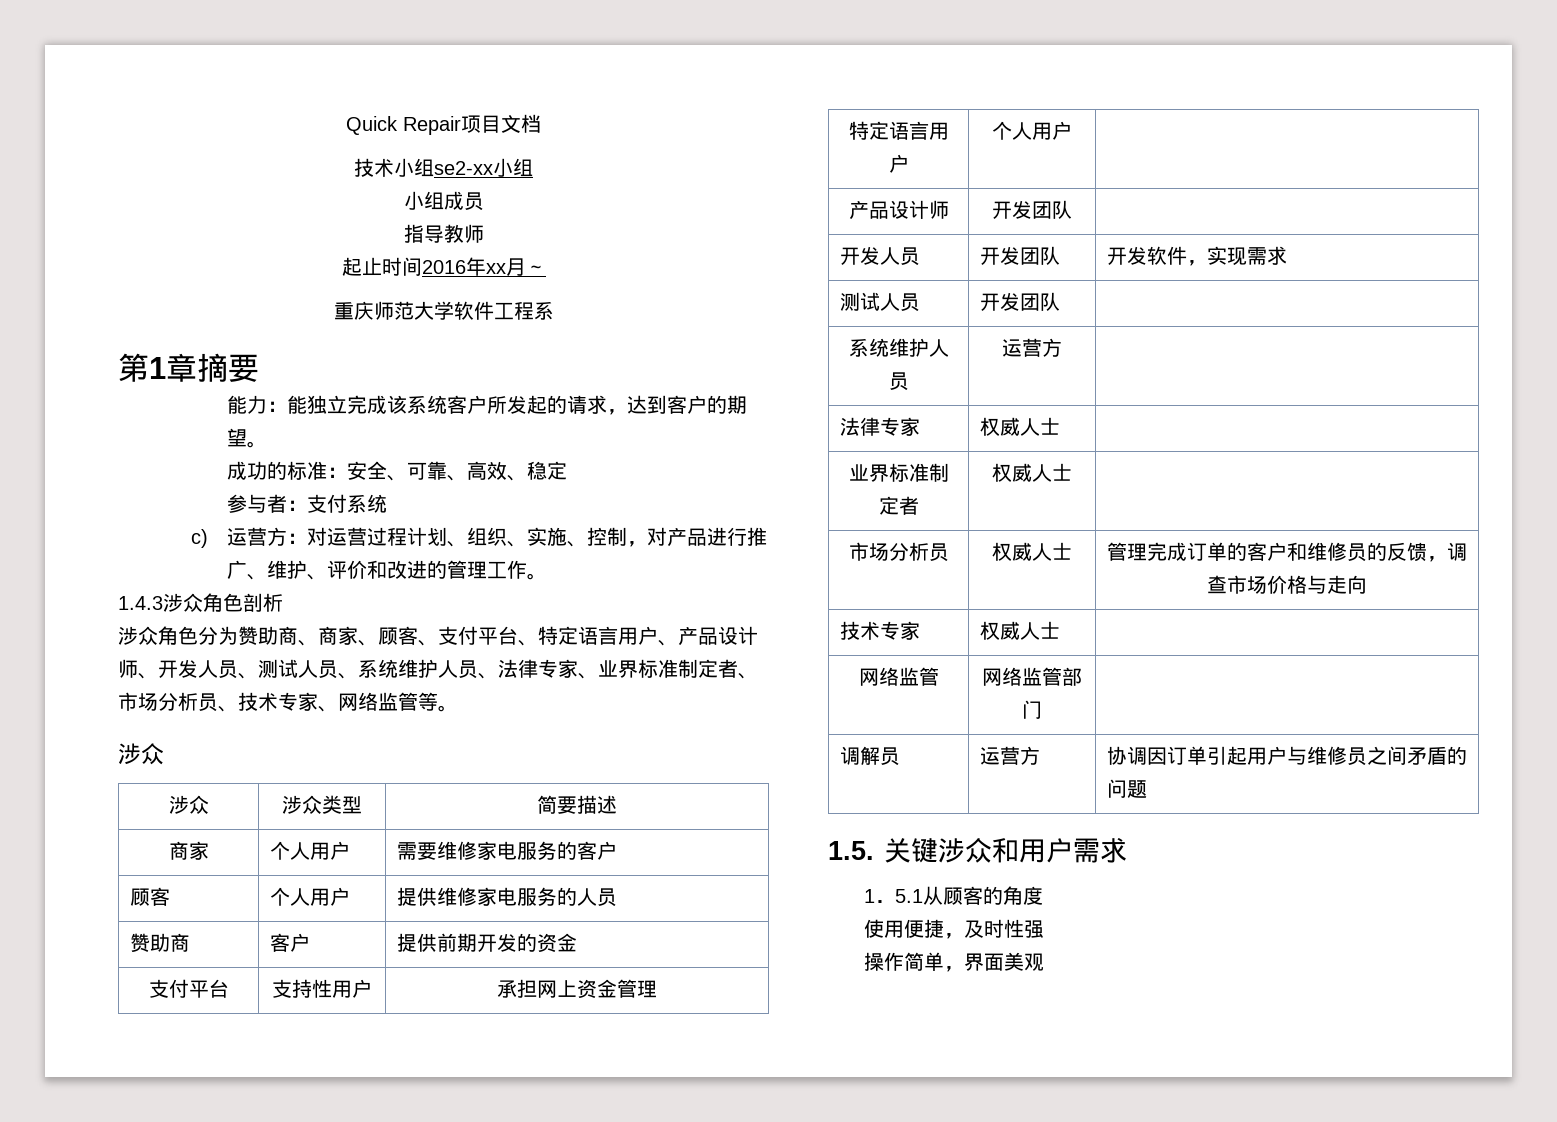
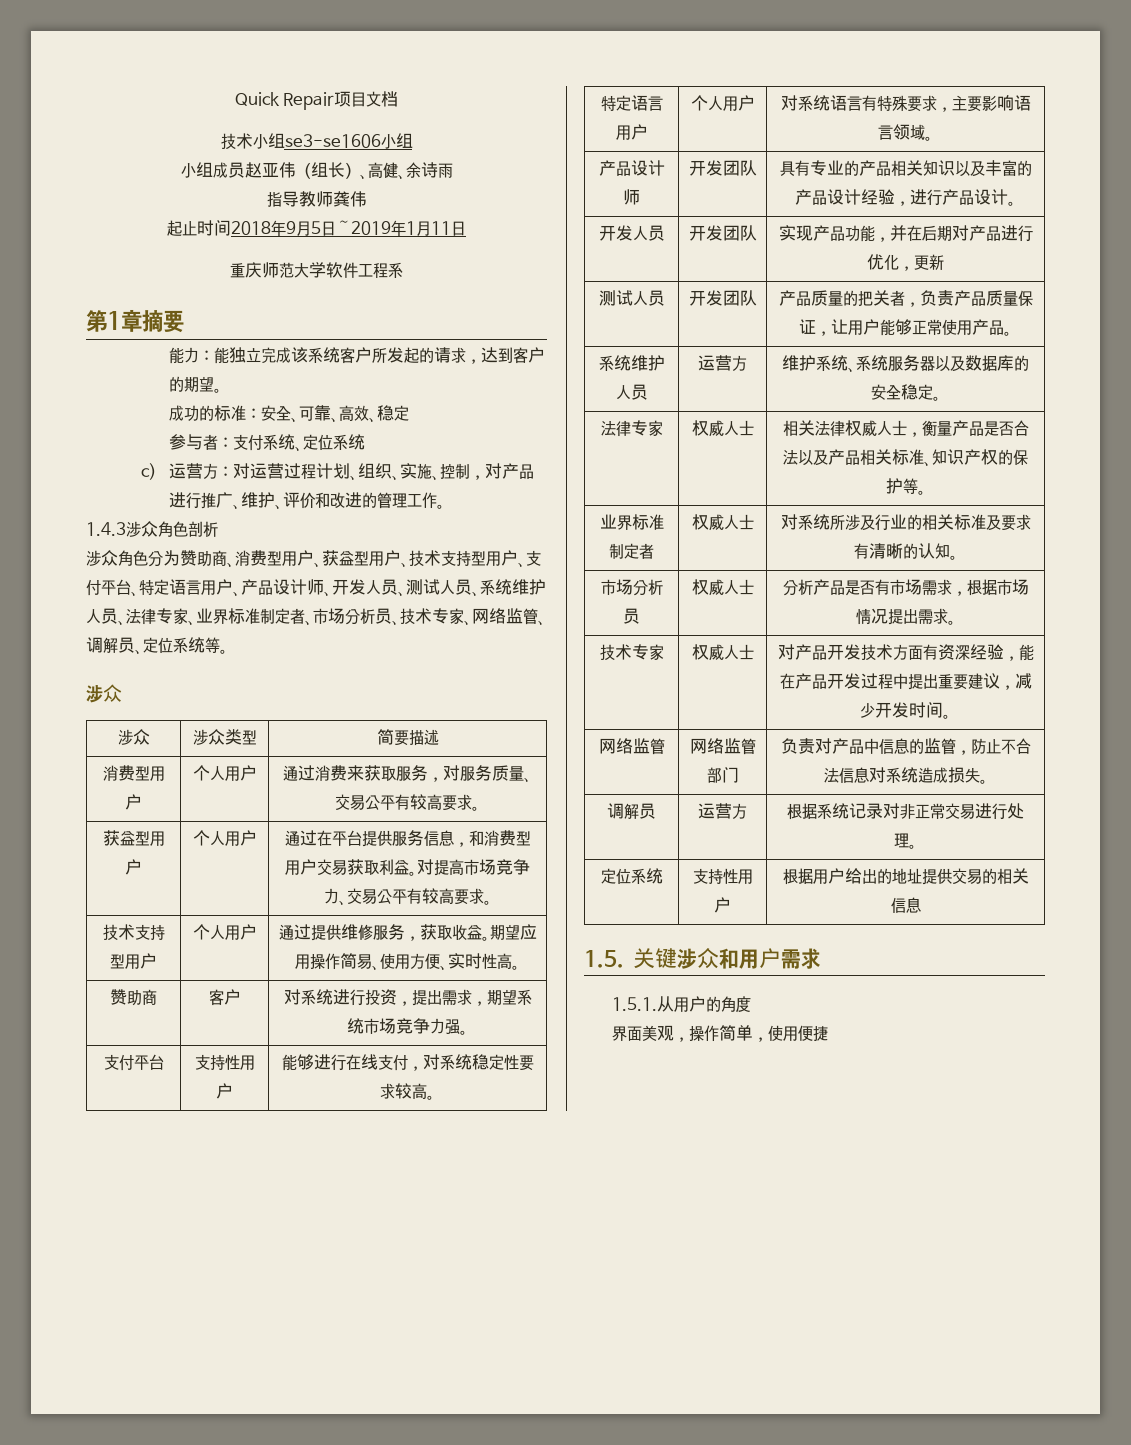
[434,161,493,175] se2-xx -> [284,134,381,148] se3-se1606
(484, 201) none -> [244,162,453,180] 赵亚伟（组长）、高健、余诗雨
(484, 233) none -> [332,191,367,207] 龚伟
[421,257,546,276] 2016年xx月～ -> [231,220,466,237] 2018年9月5日～2019年1月11日
(388, 503) none -> [294,434,365,452] 、定位系统
[318,626,418,646] 商家、顾客 -> [235,550,518,568] 消费型用户、获益型用户、技术支持型用户
(418, 701) none -> [538,620,546,626] [86,637,205,655] 、调解员、定位系统
[168,841,209,860] [269,841,350,860] [396,841,617,860] [129,887,170,906] [269,887,350,906] [396,887,617,907] [129,933,190,953] [269,933,310,952] [396,933,577,953] 商家 | 个人用户 | 需要维修家电服务的客户 // 顾客 | 个人用户 | 提供维修家电服务的人员 // 赞助商 | 客户 | 提供前期开发的资金 -> [102,765,165,781] [125,794,142,810] [192,765,257,781] [283,765,532,783] [335,794,480,811] [102,830,165,846] [125,859,142,875] [192,830,257,846] [284,830,531,847] [285,859,530,876] [323,888,492,906] [102,924,165,941] [110,953,157,969] [192,924,257,940] [278,924,537,941] [295,953,520,971] [110,989,157,1006] [208,989,241,1006] [283,989,532,1006] [347,1018,468,1035] 消费型用户 | 个人用户 | 通过消费来获取服务，对服务质量、交易公平有较高要求。 // 获益型用户 | 个人用户 | 通过在平台提供服务信息，和消费型用户交易获取利益。对提高市场竞争力、交易公平有较高要求。 // 技术支持型用户 | 个人用户 | 通过提供维修服务，获取收益。期望应用操作简易、使用方便、实时性高。 // 赞助商 | 客户 | 对系统进行投资，提出需求，期望系统市场竞争力强。
[497,979,657,999] 承担网上资金管理 -> [281,1054,534,1071] [380,1083,435,1100] 能够进行在线支付，对系统稳定性要求较高。
(1072, 130) none -> [780,95,1031,112] [878,124,933,141] 对系统语言有特殊要求，主要影响语言领域。
[839,246,920,266] [979,246,1060,265] [1106,246,1287,266] [839,292,920,312] [979,292,1060,311] // 开发人员 | 开发团队 | 开发软件，实现需求 // 测试人员 | 开发团队 | -> [779,160,1032,177] [795,189,1016,206] [598,225,665,241] [688,225,757,241] [778,225,1033,242] [867,254,944,271] [598,290,665,306] [688,290,757,306] [778,290,1033,307] [799,319,1012,336] 具有专业的产品相关知识以及丰富的产品设计经验，进行产品设计。 // 开发人员 | 开发团队 | 实现产品功能，并在后期对产品进行优化，更新 // 测试人员 | 开发团队 | 产品质量的把关者，负责产品质量保证，让用户能够正常使用产品。
[839,417,920,436] [979,417,1060,436] // 法律专家 | 权威人士 | -> [782,355,1029,373] [870,384,941,401] [600,420,663,437] [691,420,754,437] [782,420,1029,437] [783,449,1028,467] [885,478,926,495] 维护系统、系统服务器以及数据库的安全稳定。 // 法律专家 | 权威人士 | 相关法律权威人士，衡量产品是否合法以及产品相关标准、知识产权的保护等。
(1072, 472) none -> [780,514,1031,531] [853,543,958,560] 对系统所涉及行业的相关标准及要求有清晰的认知。
[1107,542,1467,562] [1207,575,1367,594] [839,621,920,640] [979,621,1060,640] 管理完成订单的客户和维修员的反馈，调查市场价格与走向 // 技术专家 | 权威人士 | -> [782,579,1029,596] [855,608,956,625] [599,644,664,661] [691,644,754,661] [777,644,1034,661] [779,673,1032,690] [860,702,951,719] 分析产品是否有市场需求，根据市场情况提出需求。 // 技术专家 | 权威人士 | 对产品开发技术方面有资深经验，能在产品开发过程中提出重要建议，减少开发时间。
[839,746,900,766] [979,746,1040,765] [1106,746,1467,766] [1106,779,1147,798] // 调解员 | 运营方 | 协调因订单引起用户与维修员之间矛盾的问题 -> [780,738,1031,755] [823,767,988,784] [607,803,656,820] [698,803,747,819] [787,803,1024,820] [894,833,917,849] [600,868,663,884] [692,868,753,884] [714,897,731,913] [782,868,1029,885] [890,897,921,913] 负责对产品中信息的监管，防止不合法信息对系统造成损失。 // 调解员 | 运营方 | 根据系统记录对非正常交易进行处理。 // 定位系统 | 支持性用户 | 根据用户给出的地址提供交易的相关信息
[864,886,1044,905] [864,919,1045,939] 1．5.1从顾客的角度 // 使用便捷，及时性强 // -> [611,996,751,1013] [611,1025,689,1042] 1.5.1.从用户的角度 // 界面美观，
[964,952,1045,971] 界面美观 -> [767,1025,828,1042] 使用便捷

